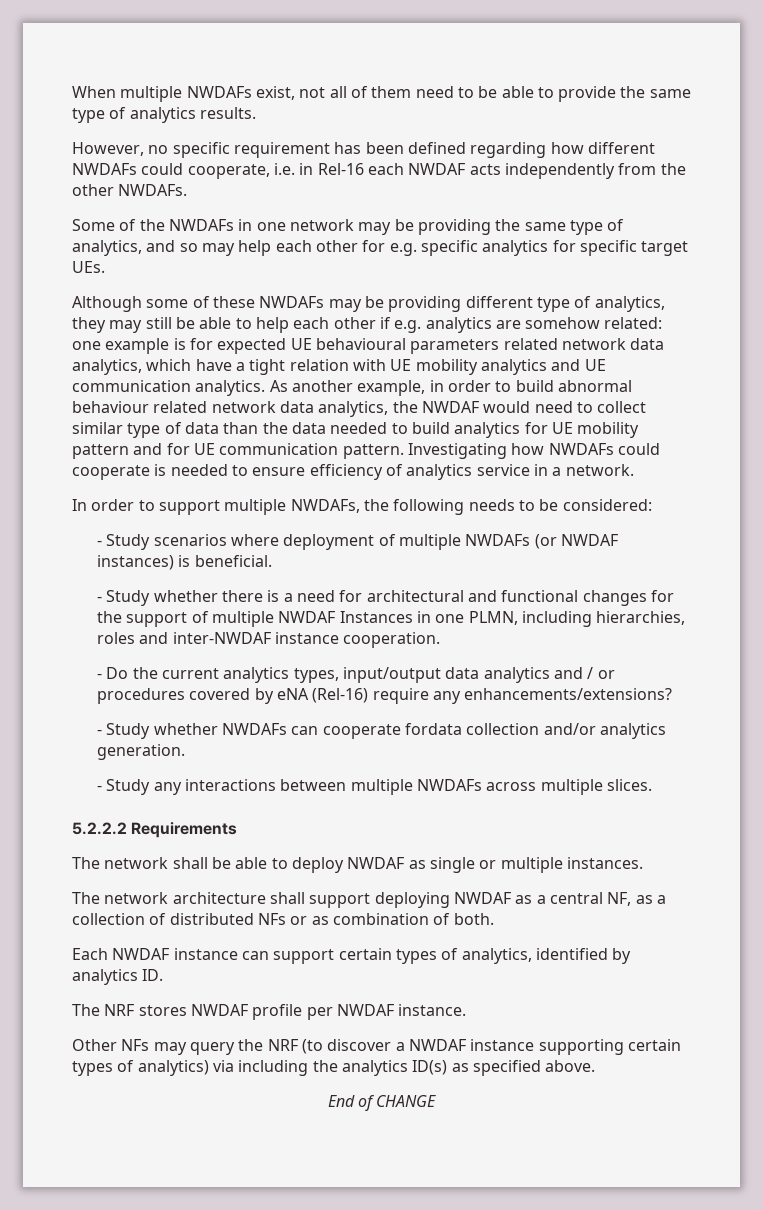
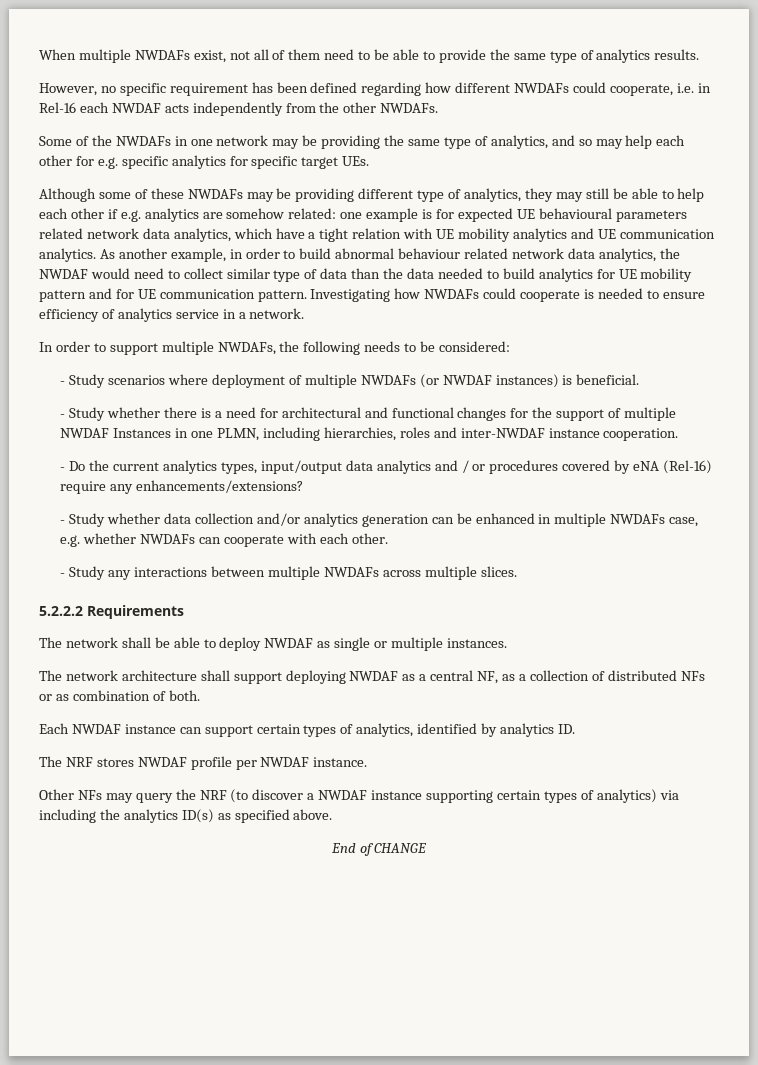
[221,723,666,739] [97,744,186,760] NWDAFs can cooperate fordata collection and/or analytics generation. -> [164,513,699,527] [60,533,388,547] data collection and/or analytics generation can be enhanced in multiple NWDAFs case, e.g. whether NWDAFs can cooperate with each other.

